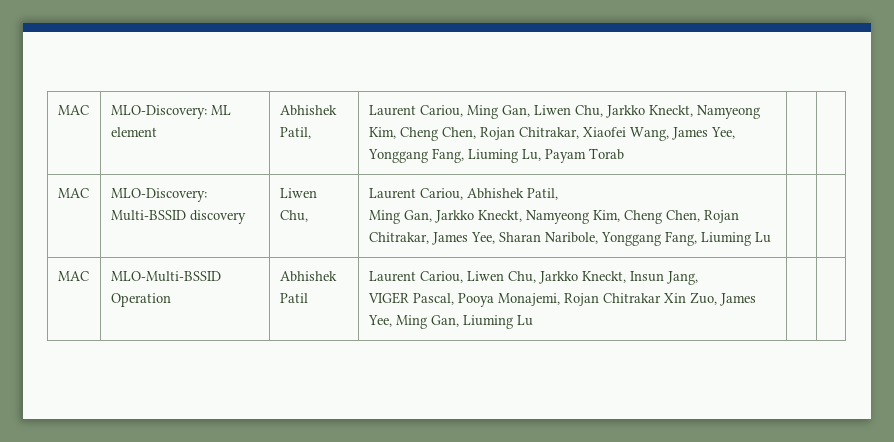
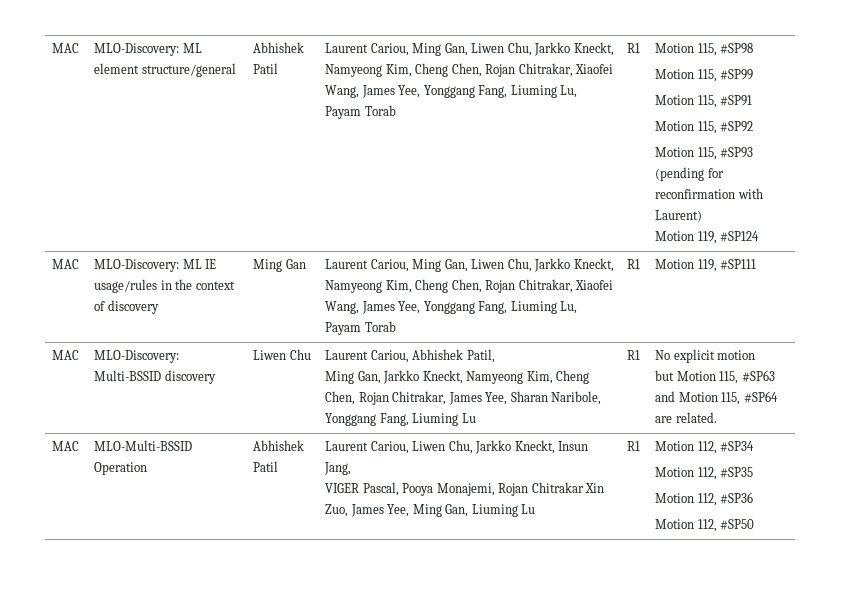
[279,105,337,116] [279,127,311,139] | Abhishek Patil, -> [141,63,236,77] [253,42,305,53] [253,63,279,74] structure/general | Abhishek Patil
(624, 154) | -> [627,43,641,53] [655,43,754,56] [655,69,754,82] [655,95,753,108] [655,121,754,134] [655,147,754,160] [655,167,724,181] [655,188,763,199] [655,210,703,222] [655,231,760,244] [52,259,80,269] [94,259,217,272] [94,279,235,293] [94,300,159,314] [253,259,306,272] [325,258,614,272] [325,279,614,293] [325,301,578,314] [325,321,396,335] [627,259,641,269] [655,259,757,272] R1 | Motion 115, #SP98 // Motion 115, #SP99 // Motion 115, #SP91 // Motion 115, #SP92 // Motion 115, #SP93 (pending for reconfirmation with Laurent) // Motion 119, #SP124 // MAC | MLO-Discovery: ML IE usage/rules in the context of discovery | Ming Gan | Laurent Cariou, Ming Gan, Liwen Chu, Jarkko Kneckt, Namyeong Kim, Cheng Chen, Rojan Chitrakar, Xiaofei Wang, James Yee, Yonggang Fang, Liuming Lu, Payam Torab | R1 | Motion 119, #SP111
[279,210,308,222] Chu, -> [289,349,311,360] Chu
(771, 237) | -> [627,350,641,360] [655,349,756,363] [655,370,775,384] [655,391,778,405] [655,412,717,423] R1 | No explicit motion // but Motion 115, #SP63 and Motion 115, #SP64 are related.
(533, 320) | -> [627,441,641,451] [655,441,755,454] [655,467,754,480] [655,492,754,506] [655,519,755,532] R1 | Motion 112, #SP34 // Motion 112, #SP35 // Motion 112, #SP36 // Motion 112, #SP50

